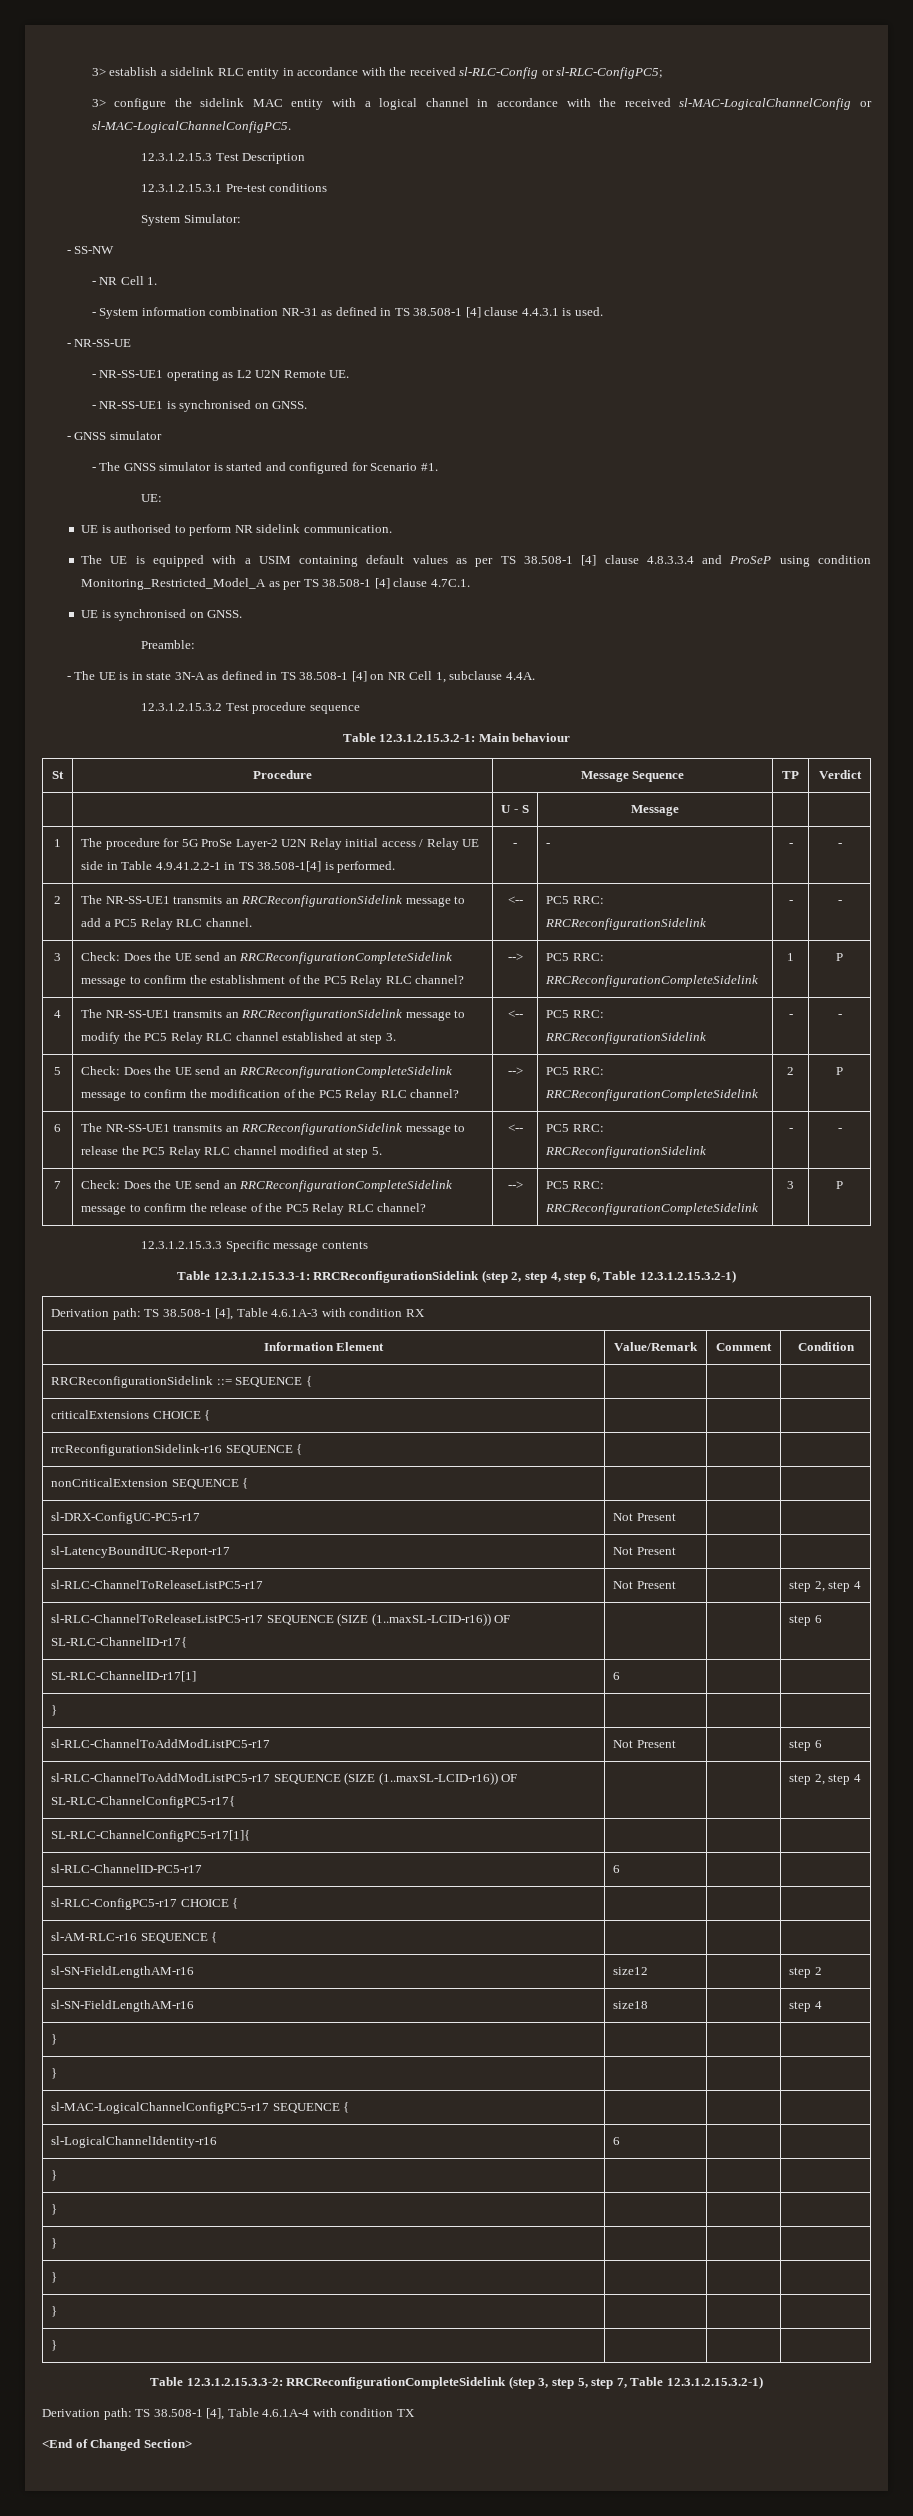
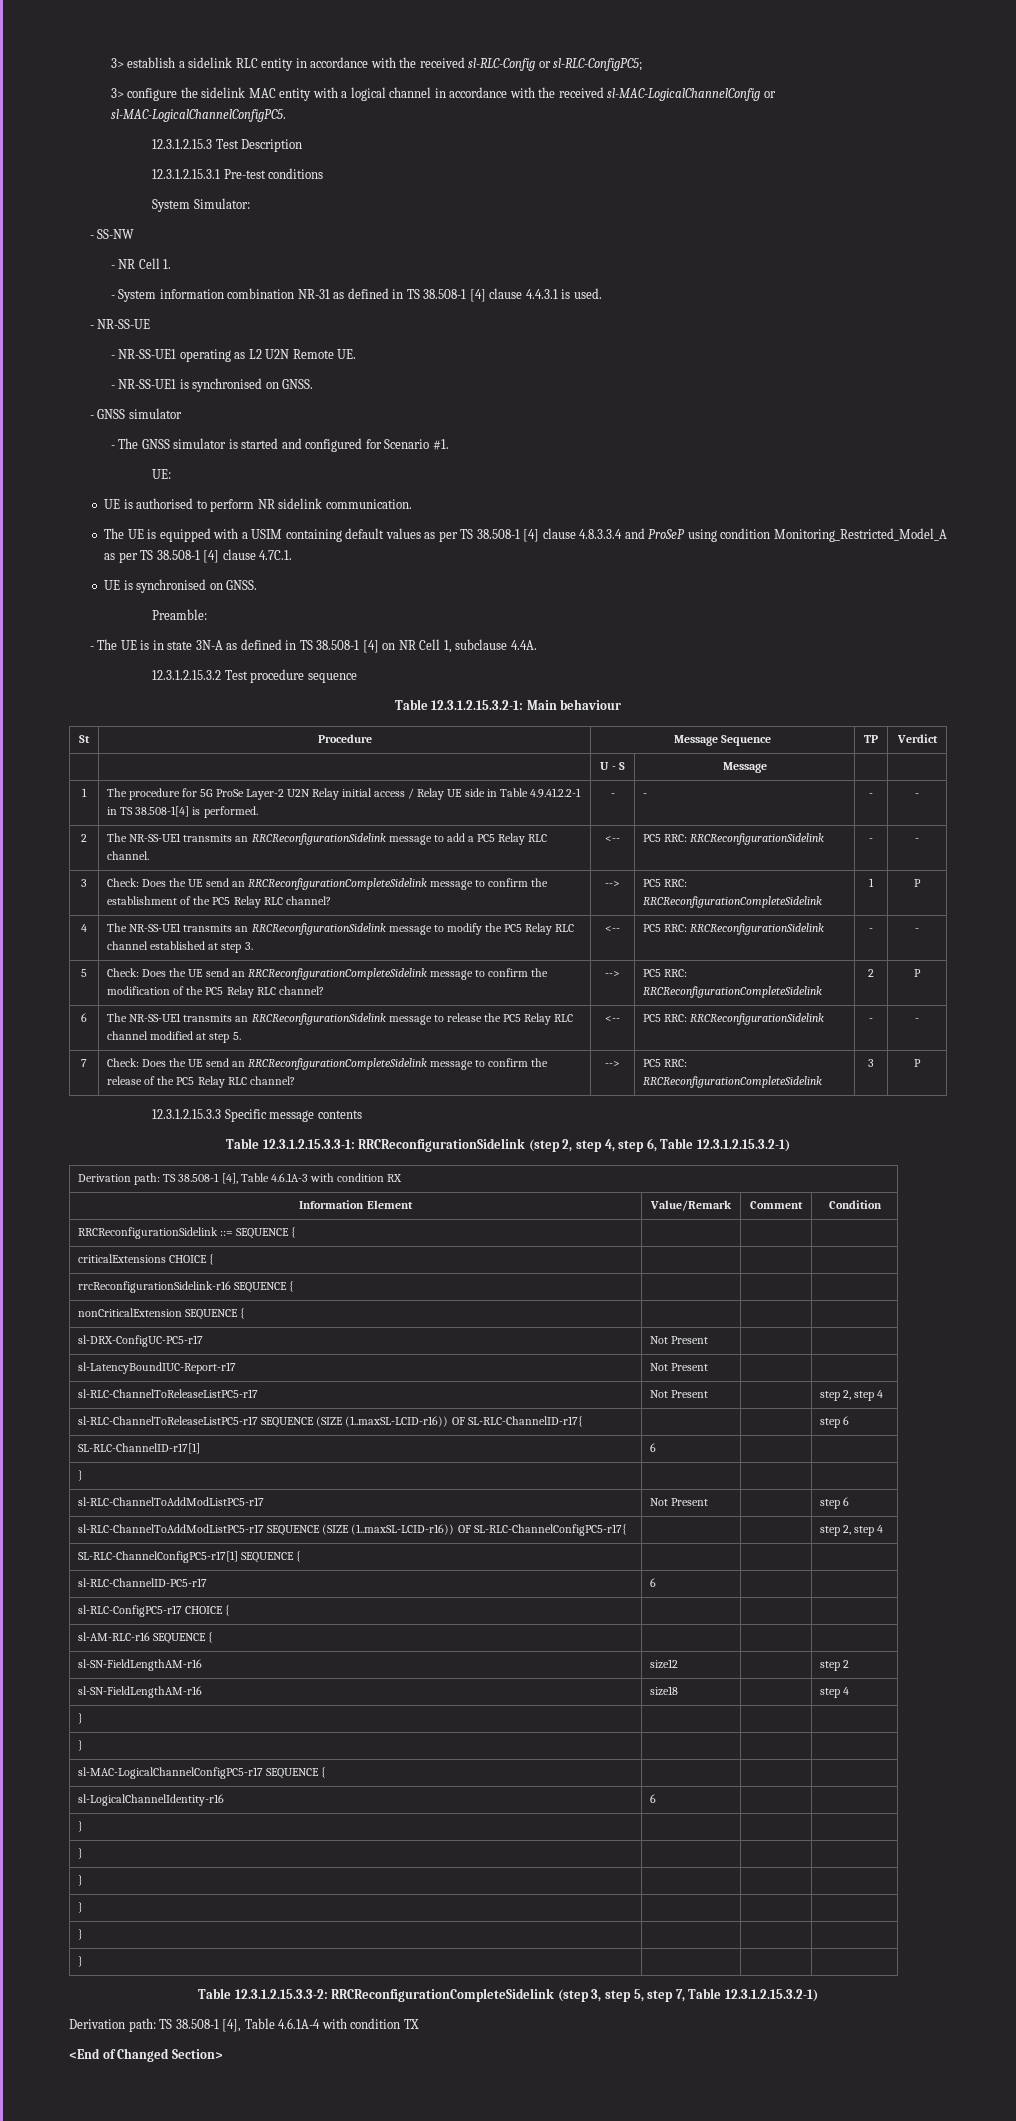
[51,1830,251,1842] SL-RLC-ChannelConfigPC5-r17[1]{ -> [78,1551,302,1563] SL-RLC-ChannelConfigPC5-r17[1] SEQUENCE {

